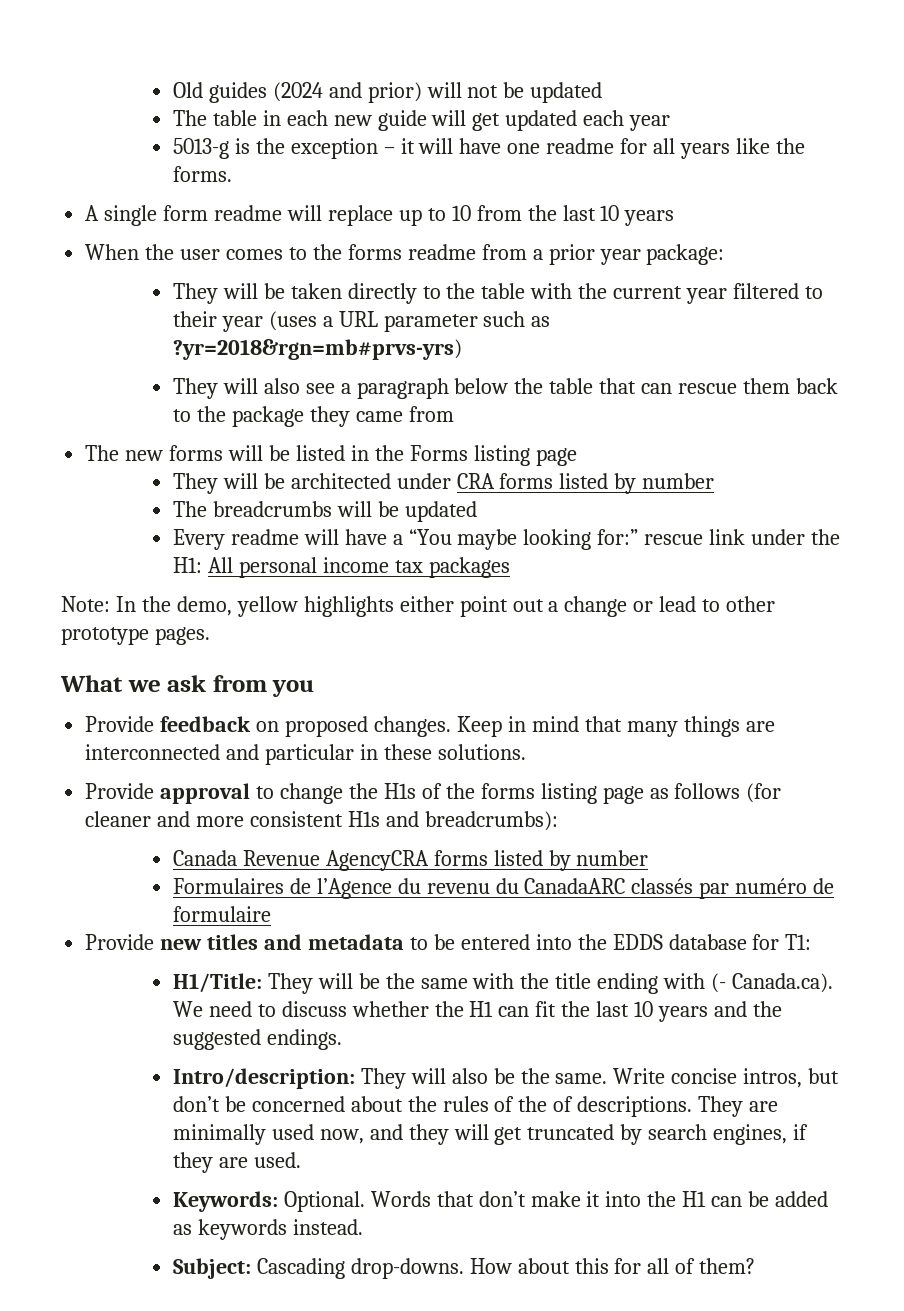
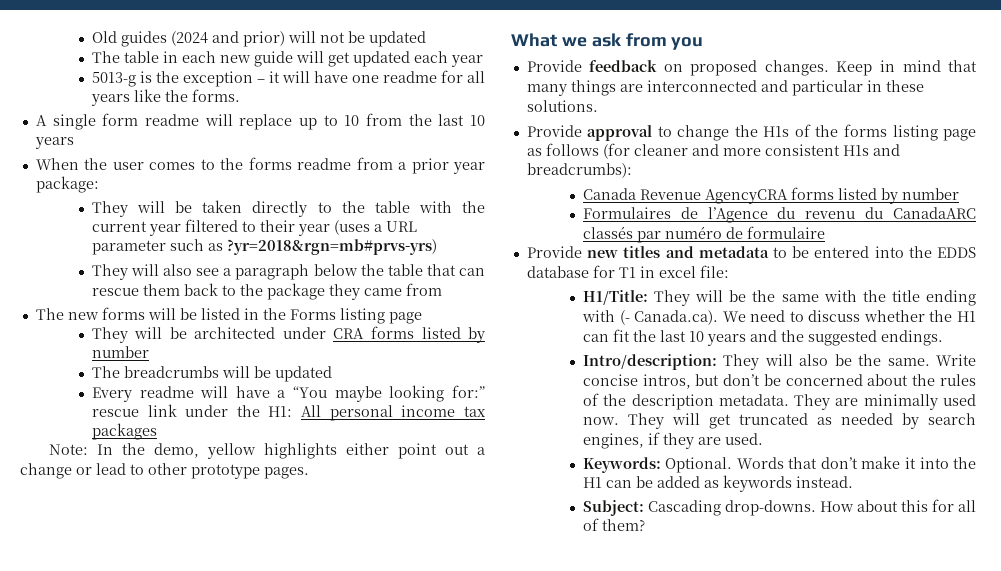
[785,934,812,950] T1: -> [618,265,729,278] T1 in excel file:
[553,1096,693,1117] of descriptions. -> [631,394,789,410] description metadata.
[319,1124,449,1145] now, and they -> [582,413,664,429] now. They
(615, 1132) none -> [816,413,893,425] as needed

